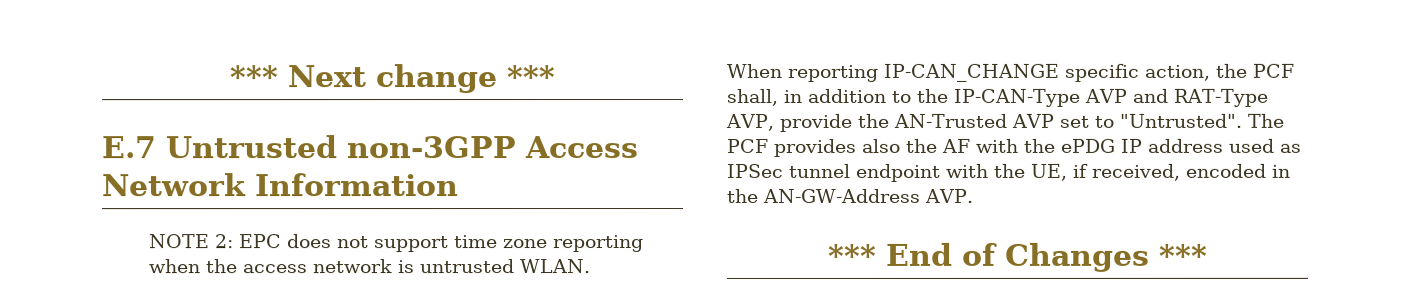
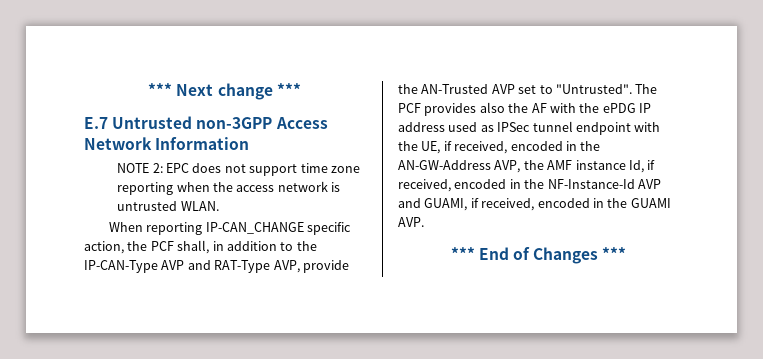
(921, 195) none -> [494,160,656,173] [398,179,661,192] [398,198,671,211] AVP, the AMF instance Id, if received, encoded in the NF-Instance-Id AVP and GUAMI, if received, encoded in the GUAMI

